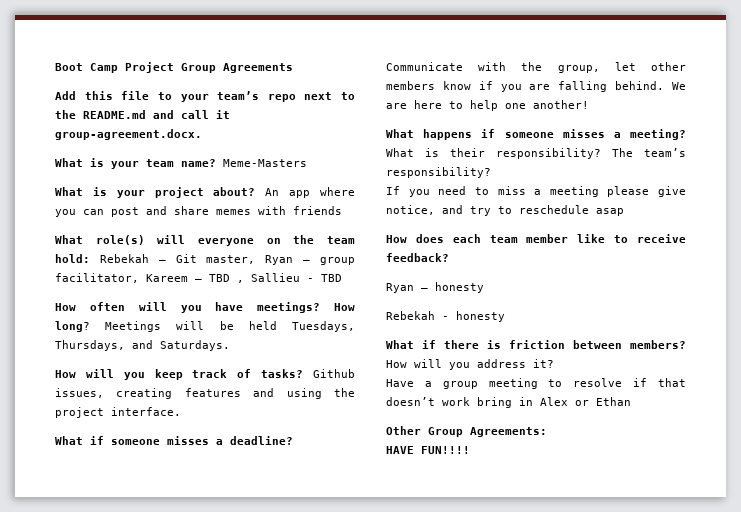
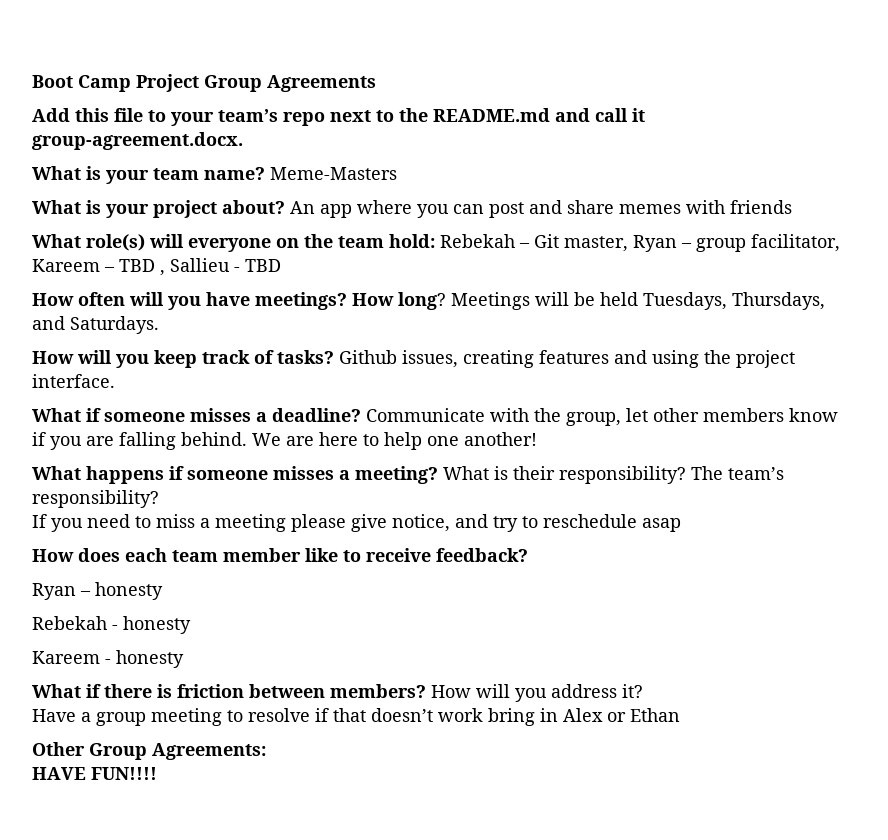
(505, 316) none -> [32,650,184,668] // Kareem - honesty

